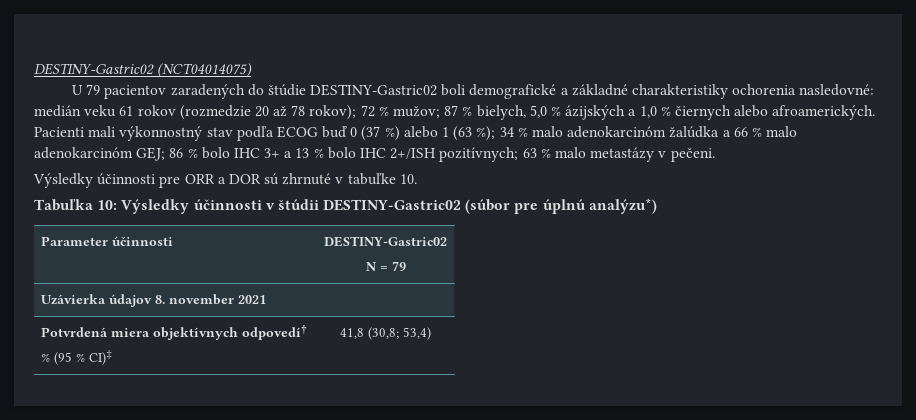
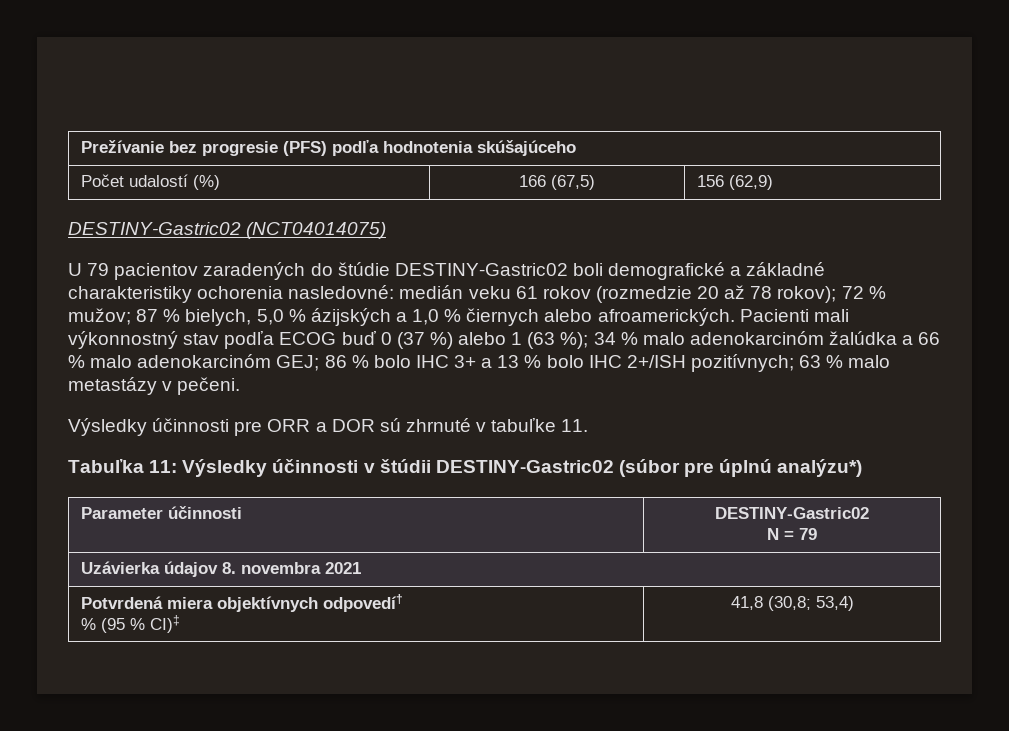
(34, 69) none -> [81,140,577,156] [81,174,221,190] [519,175,595,190] [697,175,774,190] Prežívanie bez progresie (PFS) podľa hodnotenia skúšajúceho // Počet udalostí (%) | 166 (67,5) | 156 (62,9) //
[399,174,417,184] 10. -> [561,419,589,432] 11.
[97,200,118,210] 10: -> [149,460,178,473] 11:
[168,294,234,305] november -> [241,562,322,574] novembra

